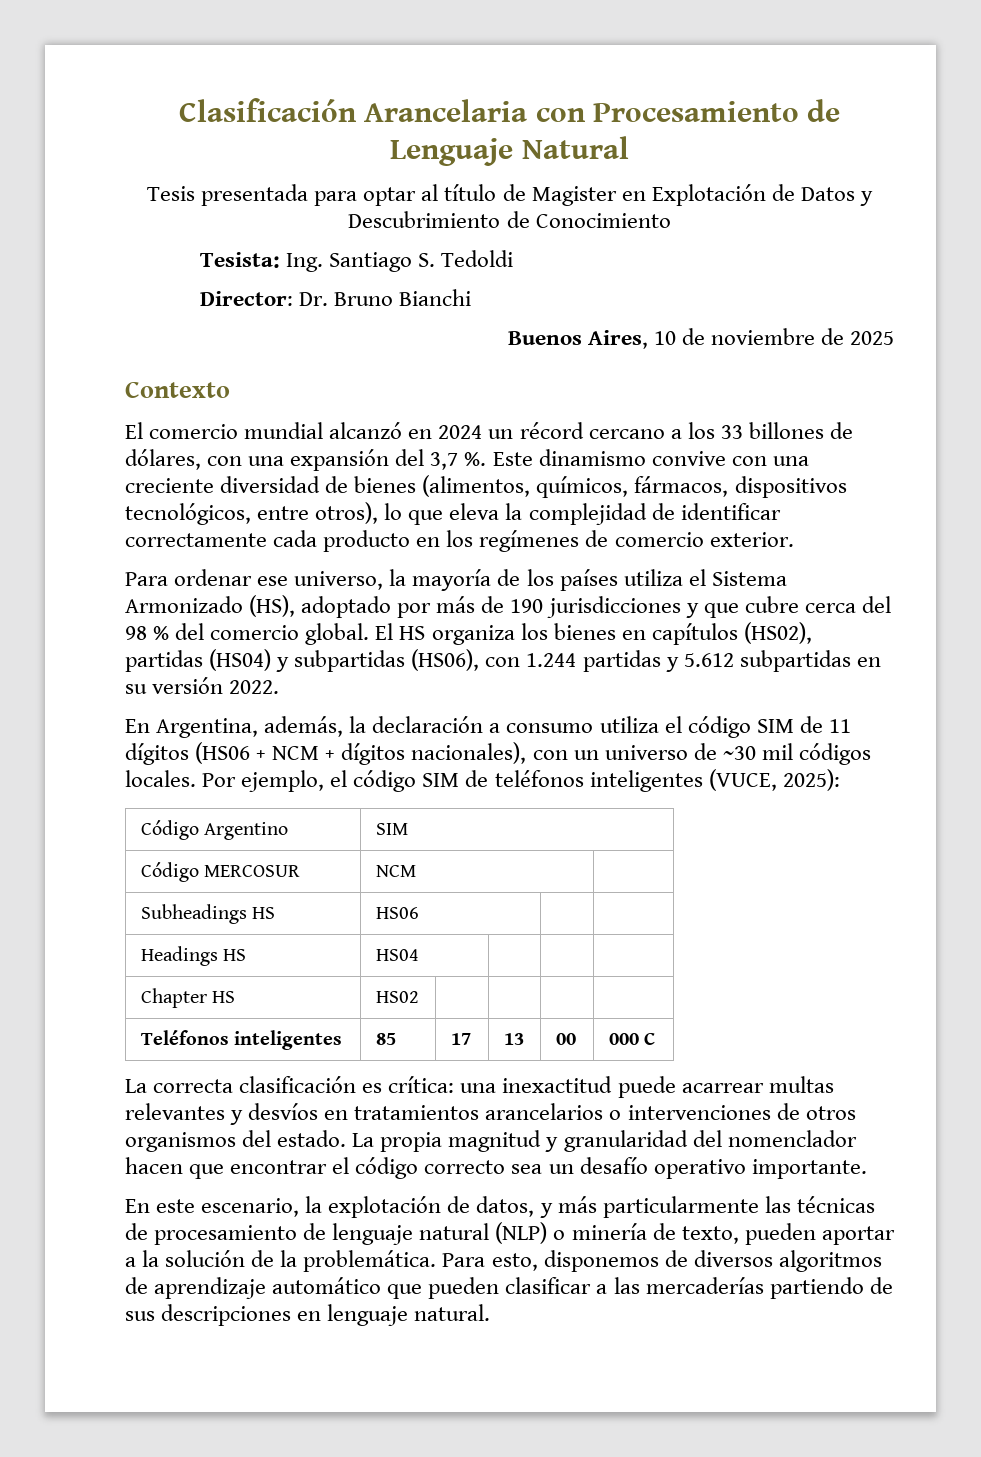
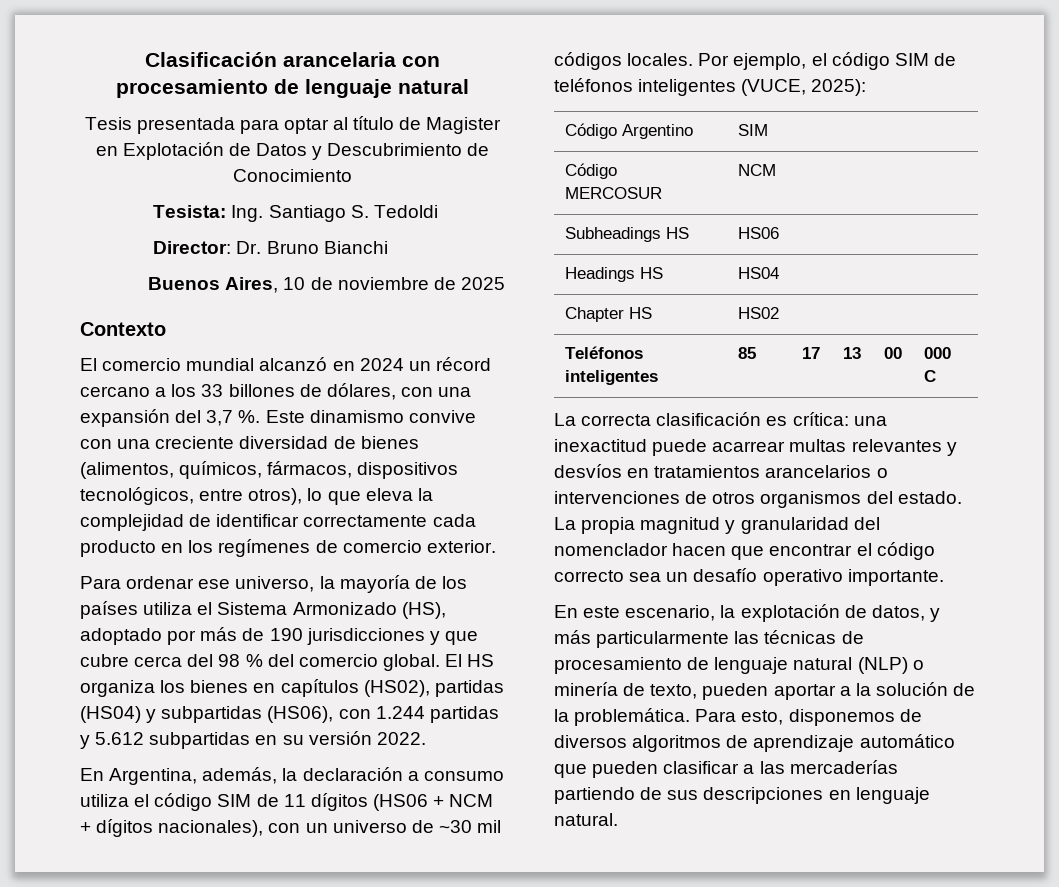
[364,99,840,122] [390,136,629,166] Arancelaria con Procesamiento de Lenguaje Natural -> [283,52,440,67] [116,79,469,98] arancelaria con procesamiento de lenguaje natural

